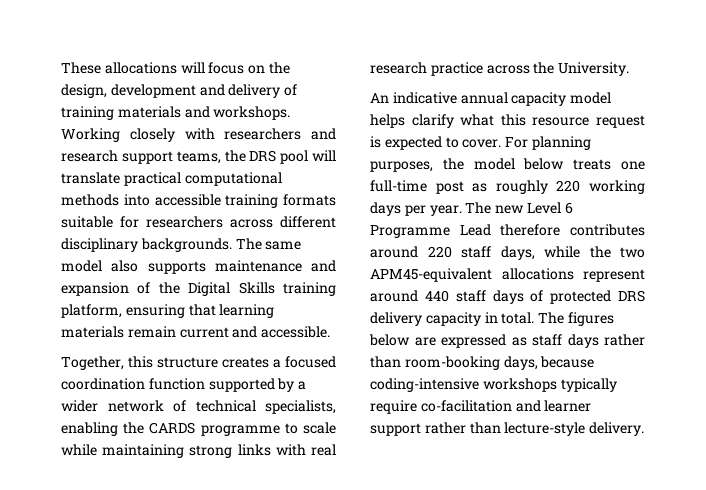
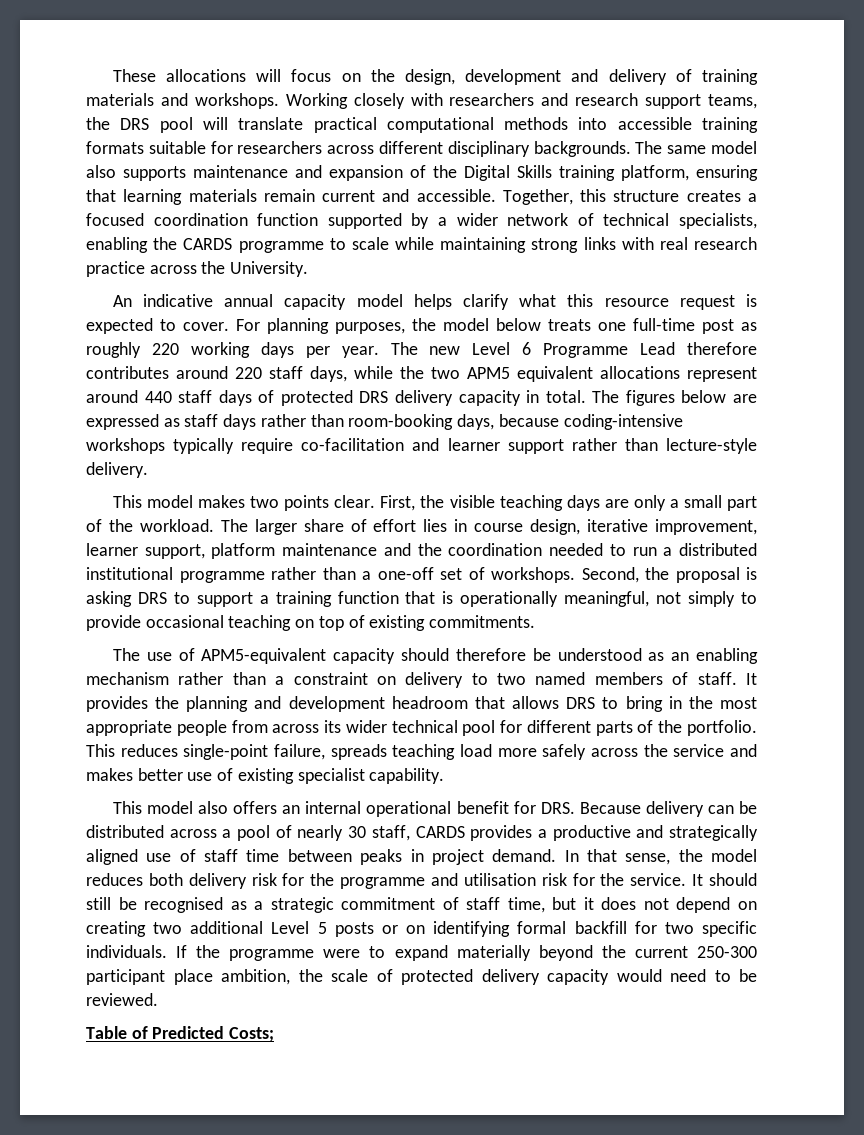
(331, 332) // -> (496, 195) none
[370,268,492,282] APM45-equivalent -> [467,366,593,382] APM5 equivalent
(645, 429) none -> [112,495,757,511] [86,519,757,535] [86,543,758,559] [86,567,757,583] [86,591,757,607] [86,615,536,631] [112,648,759,664] [86,672,758,688] [86,696,758,712] [86,720,757,736] [86,744,757,760] [86,768,445,784] [112,801,758,817] [86,825,758,841] [86,849,757,865] [86,873,757,889] [86,897,757,913] [86,921,757,937] [86,945,757,961] [86,969,757,985] [86,993,158,1006] [86,1026,275,1042] // This model makes two points clear. First, the visible teaching days are only a small part of the workload. The larger share of effort lies in course design, iterative improvement, learner support, platform maintenance and the coordination needed to run a distributed institutional programme rather than a one-off set of workshops. Second, the proposal is asking DRS to support a training function that is operationally meaningful, not simply to provide occasional teaching on top of existing commitments. // The use of APM5-equivalent capacity should therefore be understood as an enabling mechanism rather than a constraint on delivery to two named members of staff. It provides the planning and development headroom that allows DRS to bring in the most appropriate people from across its wider technical pool for different parts of the portfolio. This reduces single-point failure, spreads teaching load more safely across the service and makes better use of existing specialist capability. // This model also offers an internal operational benefit for DRS. Because delivery can be distributed across a pool of nearly 30 staff, CARDS provides a productive and strategically aligned use of staff time between peaks in project demand. In that sense, the model reduces both delivery risk for the programme and utilisation risk for the service. It should still be recognised as a strategic commitment of staff time, but it does not depend on creating two additional Level 5 posts or on identifying formal backfill for two specific individuals. If the programme were to expand materially beyond the current 250-300 participant place ambition, the scale of protected delivery capacity would need to be reviewed. // Table of Predicted Costs;

